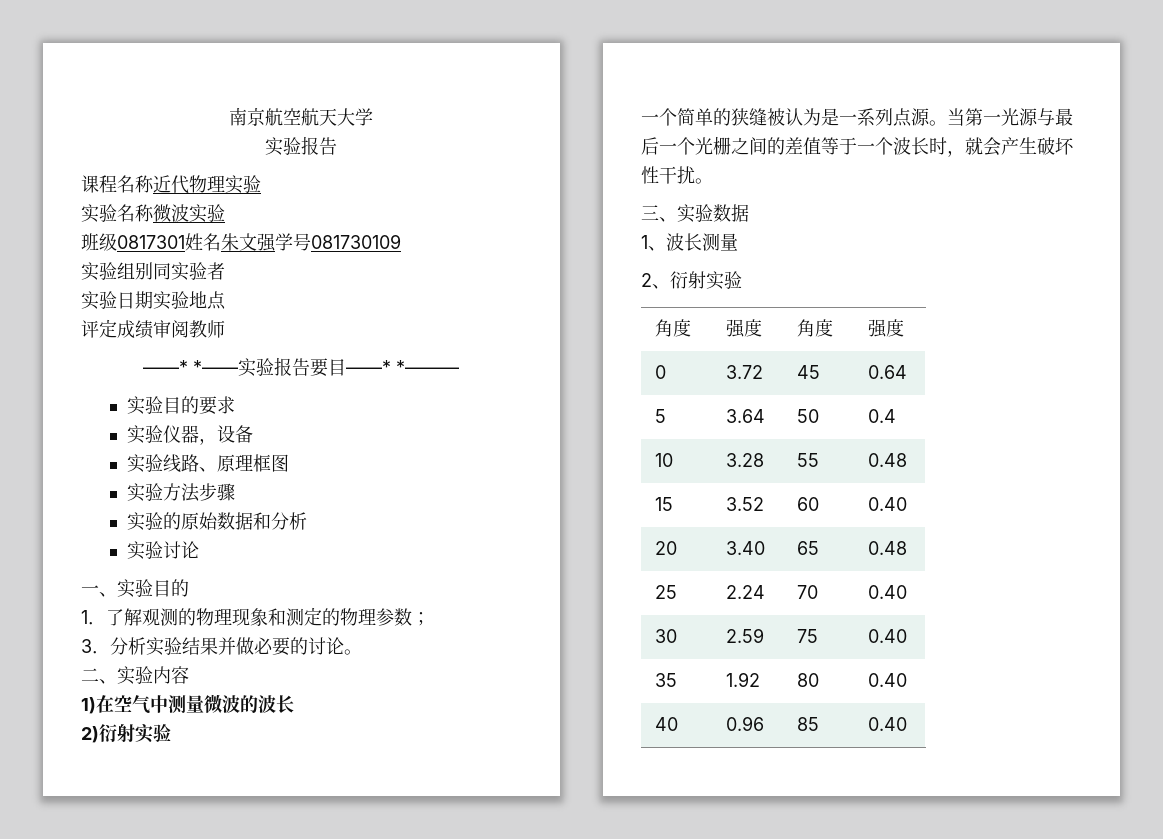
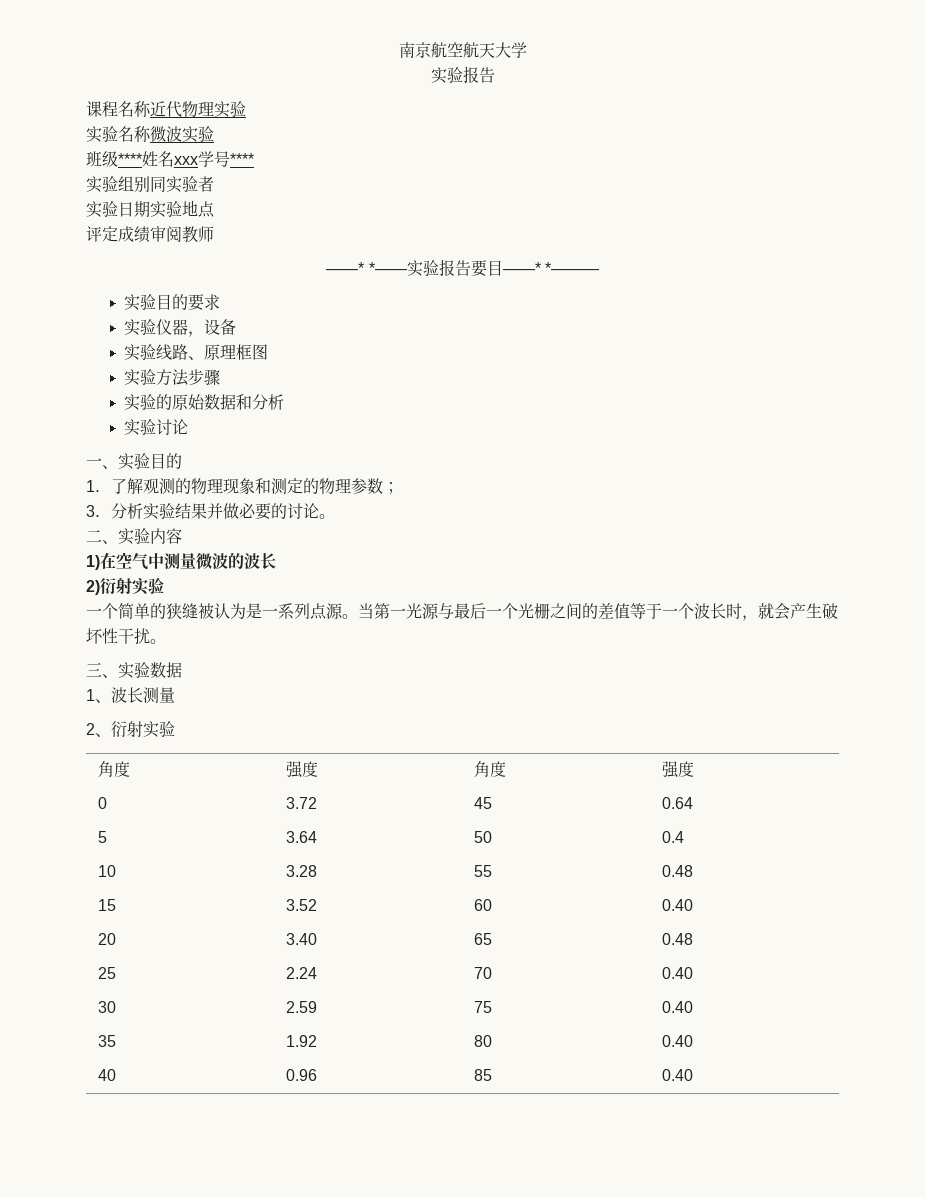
[117,233,401,252] 0817301姓名朱文强学号081730109 -> [118,151,254,167] ****姓名xxx学号****

